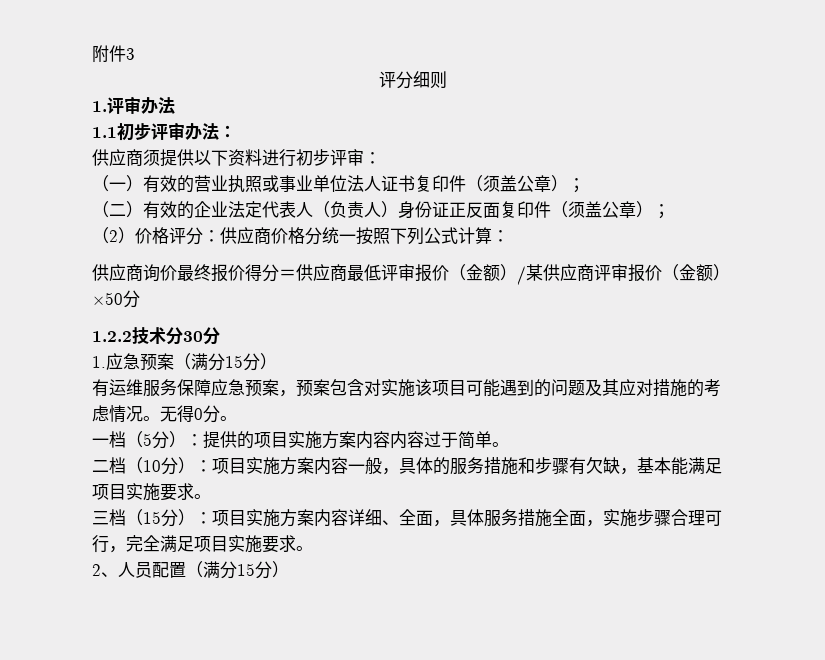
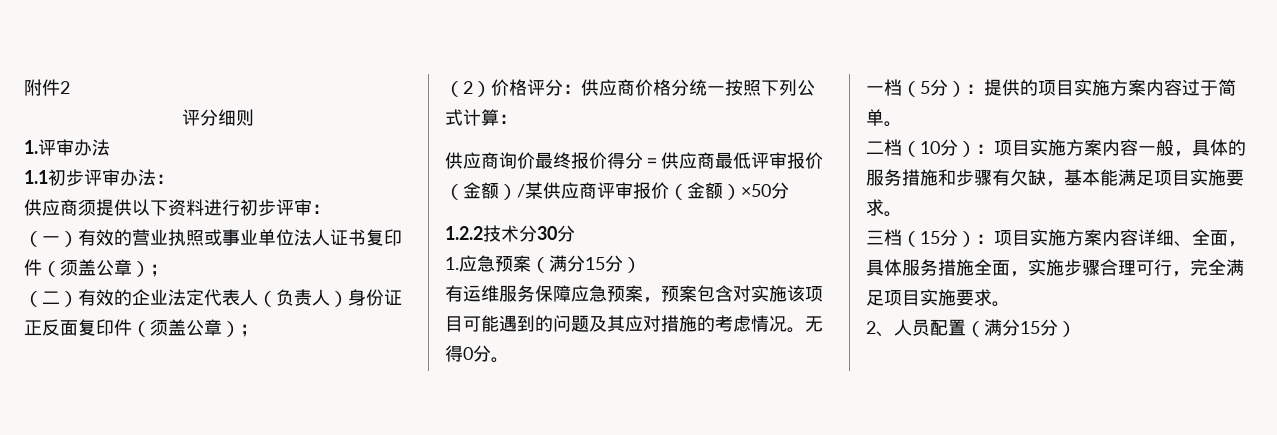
[126,48,135,60] 3 -> [60,81,70,94] 2
[390,431,424,449] 内容 -> (1182, 87) none

